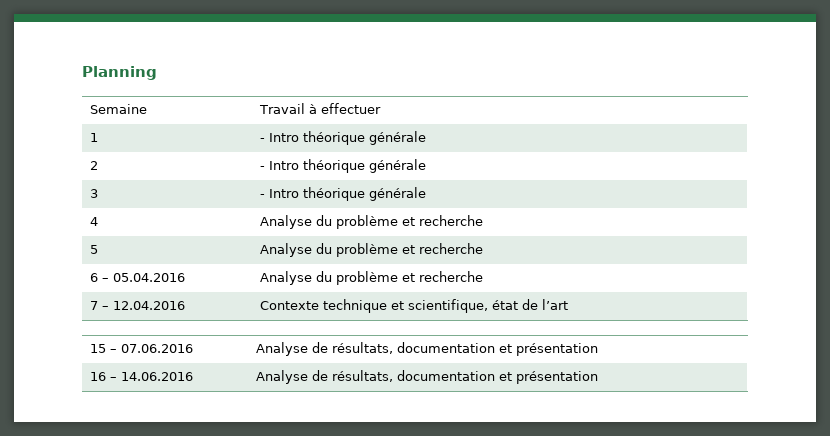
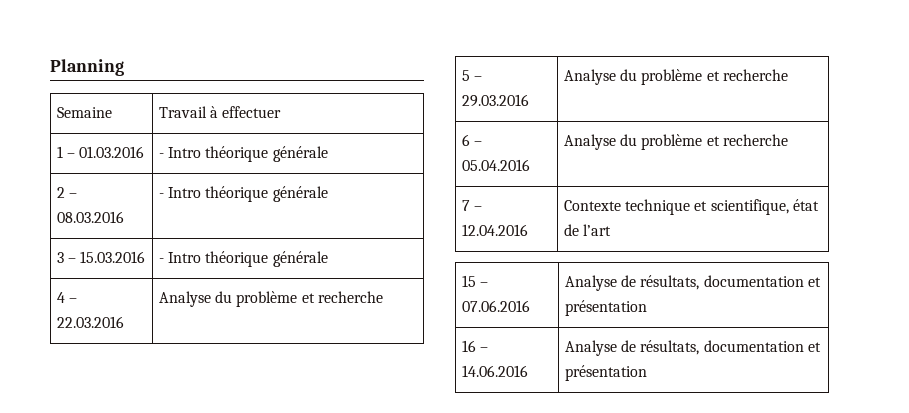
(98, 137) none -> [67,146,145,158] – 01.03.2016
(98, 165) none -> [69,193,78,198] [56,211,124,223] – 08.03.2016
(98, 193) none -> [68,251,146,263] – 15.03.2016
(98, 221) none -> [69,298,78,303] [56,316,124,328] – 22.03.2016
(98, 249) none -> [474,76,483,81] [461,94,529,107] – 29.03.2016

